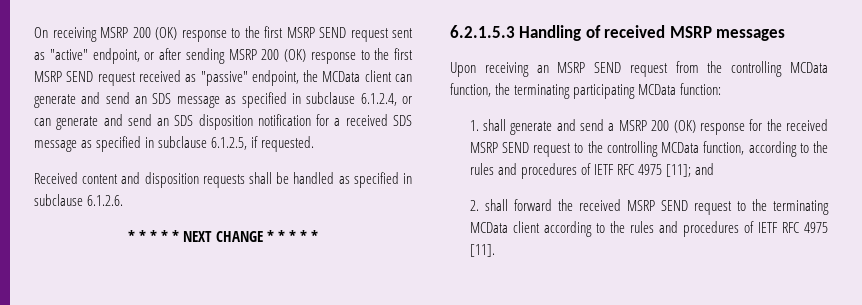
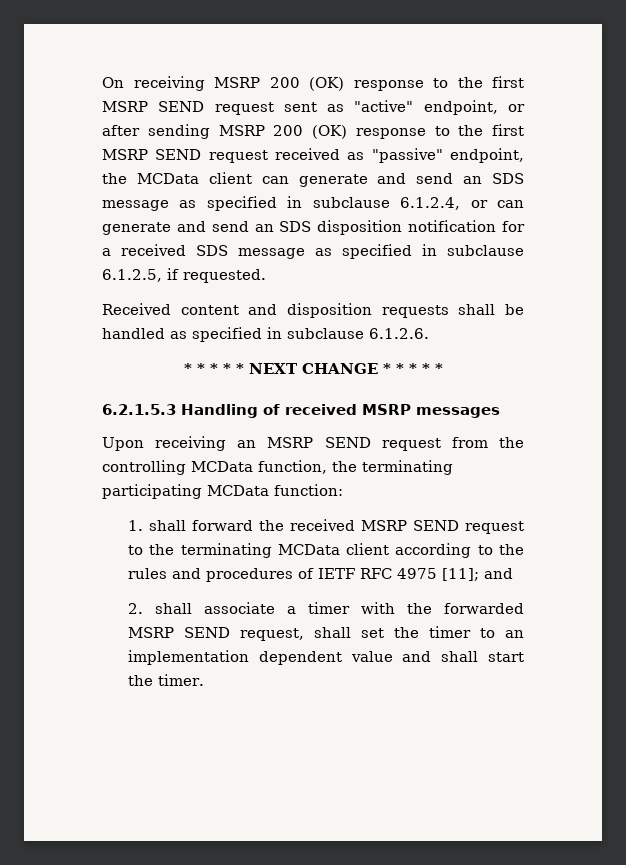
[510,119,828,135] [469,141,828,157] [469,163,714,179] [469,199,508,211] generate and send a MSRP 200 (OK) response for the received MSRP SEND request to the controlling MCData function, according to the rules and procedures of IETF RFC 4975 [11]; and // 2. shall -> (187, 525) none
[469,244,495,257] [11]. -> [442,568,514,581] [128,602,524,614] [128,626,524,641] [128,650,524,665] [128,674,205,686] [11]; and // 2. shall associate a timer with the forwarded MSRP SEND request, shall set the timer to an implementation dependent value and shall start the timer.

